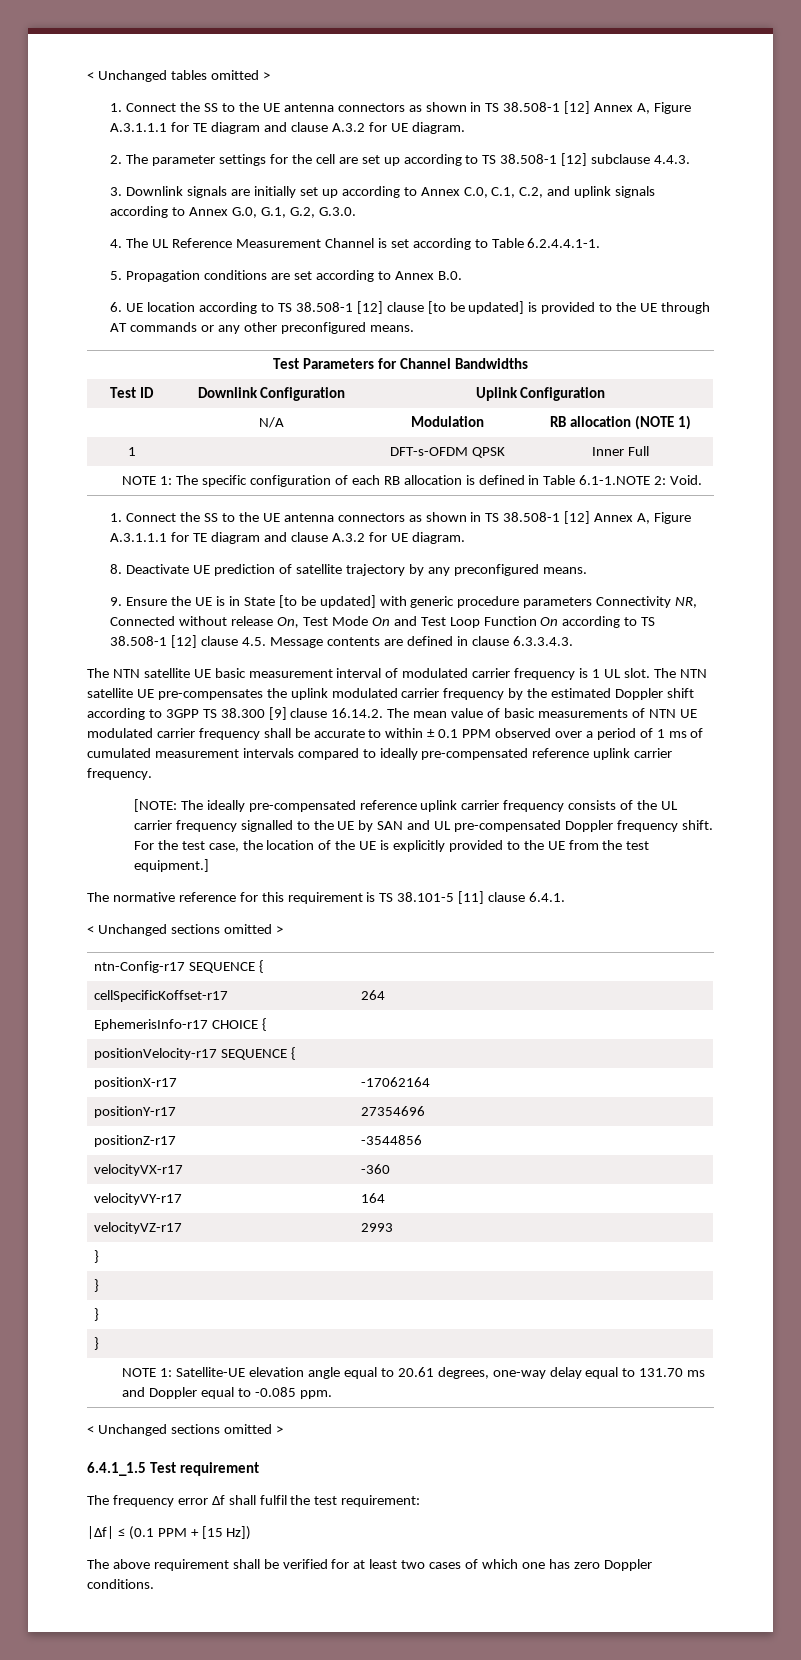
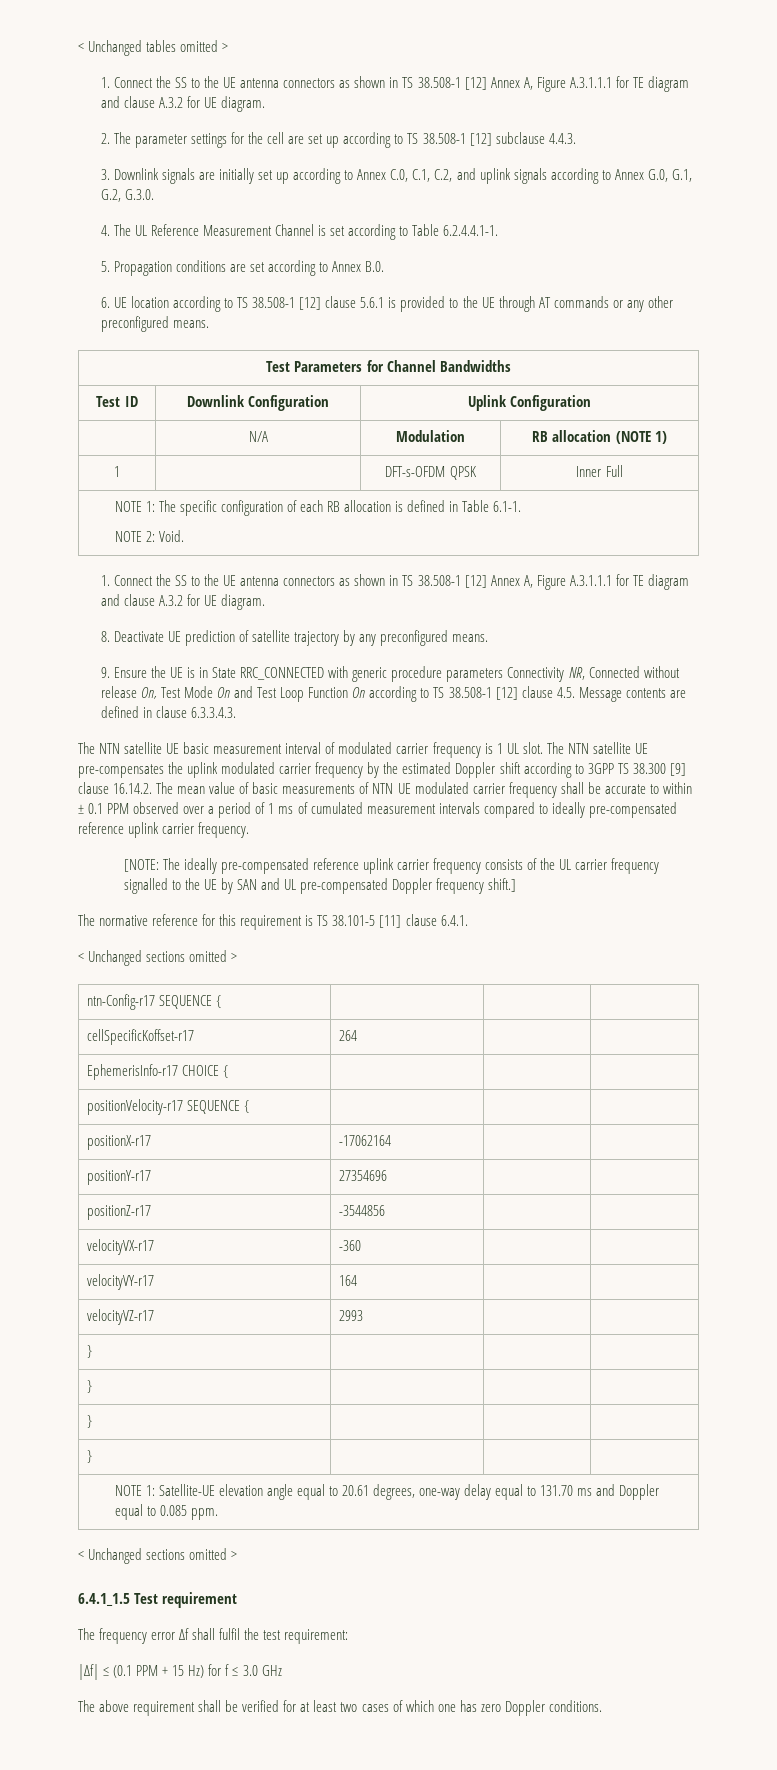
[427,301,525,314] [to be updated] -> [360,297,385,308] 5.6.1
[579,475,651,485] 6.1-1.NOTE -> [493,501,522,512] [114,531,142,542] 6.1-1. // NOTE
[278,595,376,608] [to be updated] -> [240,667,325,680] RRC_CONNECTED
[681,820,713,830] [133,840,650,852] [133,859,209,872] shift. For the test case, the location of the UE is explicitly provided to the UE from the test equipment.] -> [488,878,517,892] shift.]
[255,1387,297,1397] -0.085 -> [159,1505,187,1516] 0.085
[201,1526,252,1540] [15 Hz]) -> [172,1664,282,1678] 15 Hz) for f ≤ 3.0 GHz

